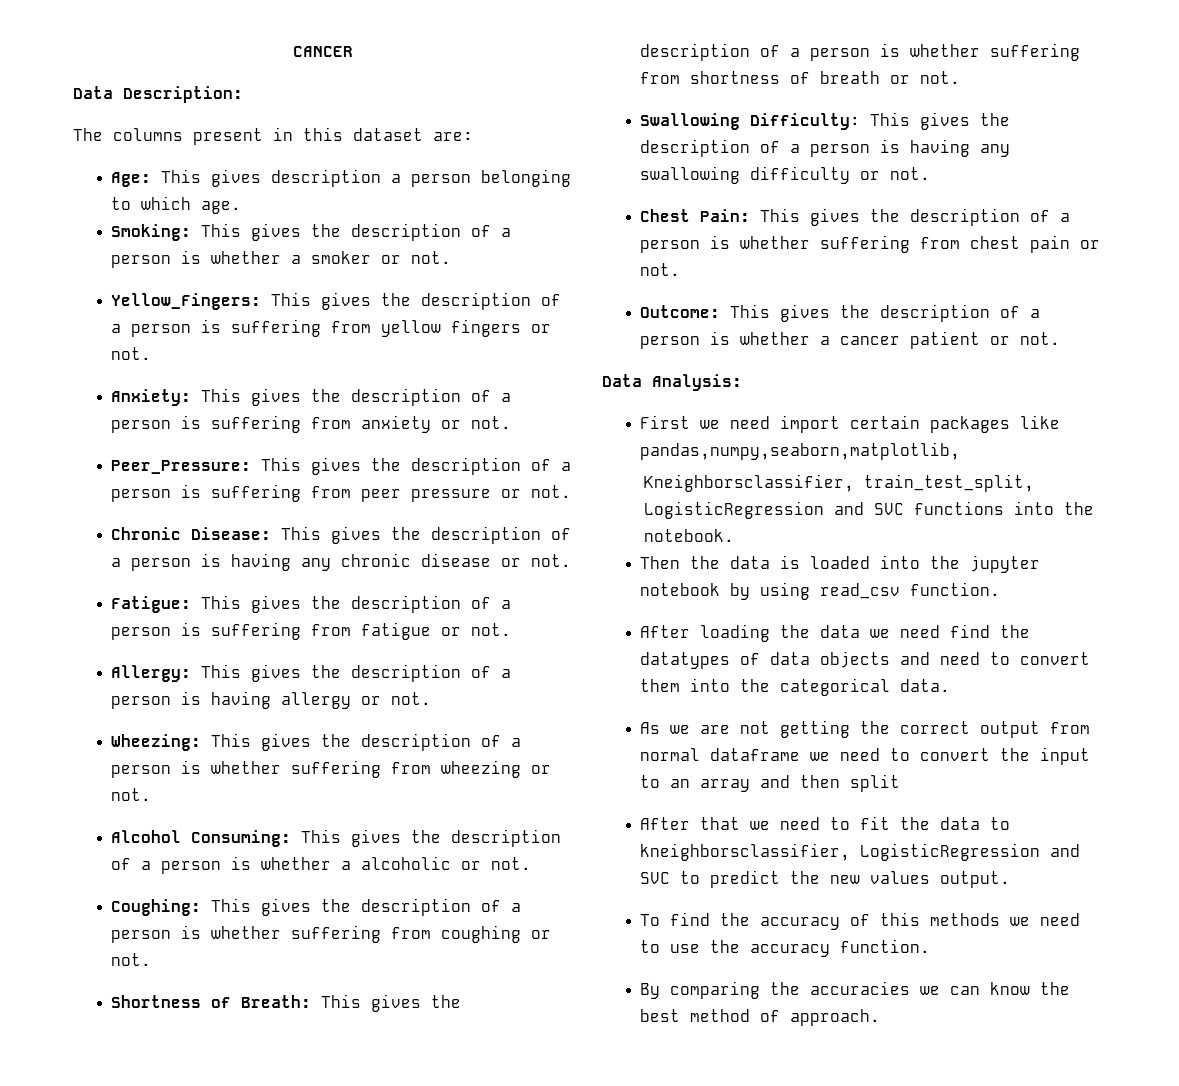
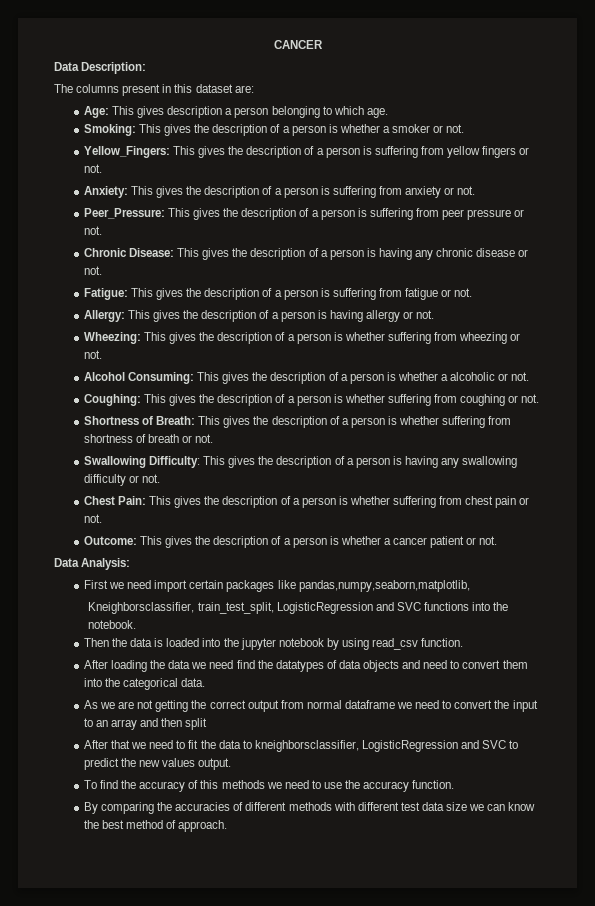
(911, 988) none -> [233,802,468,811] of different methods with different test data size

